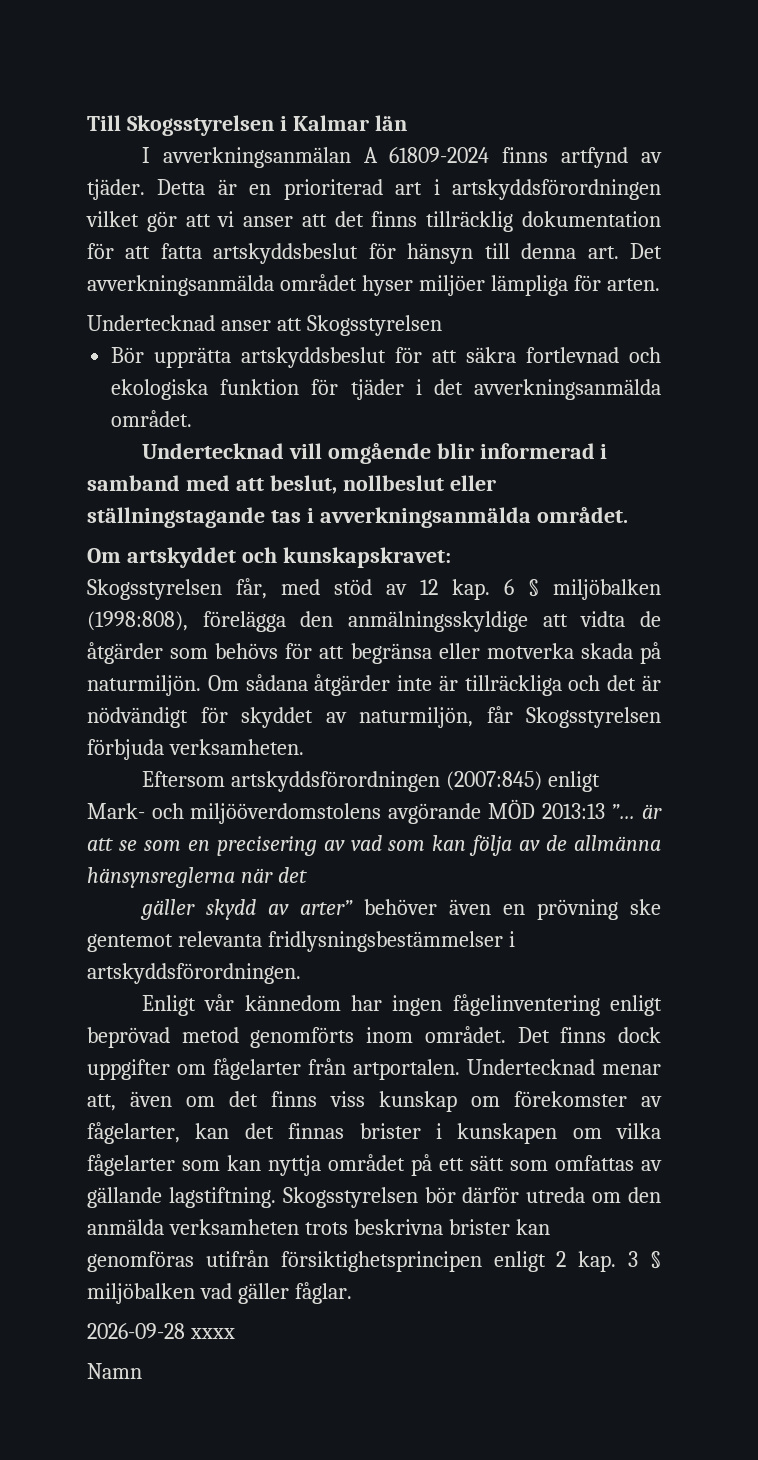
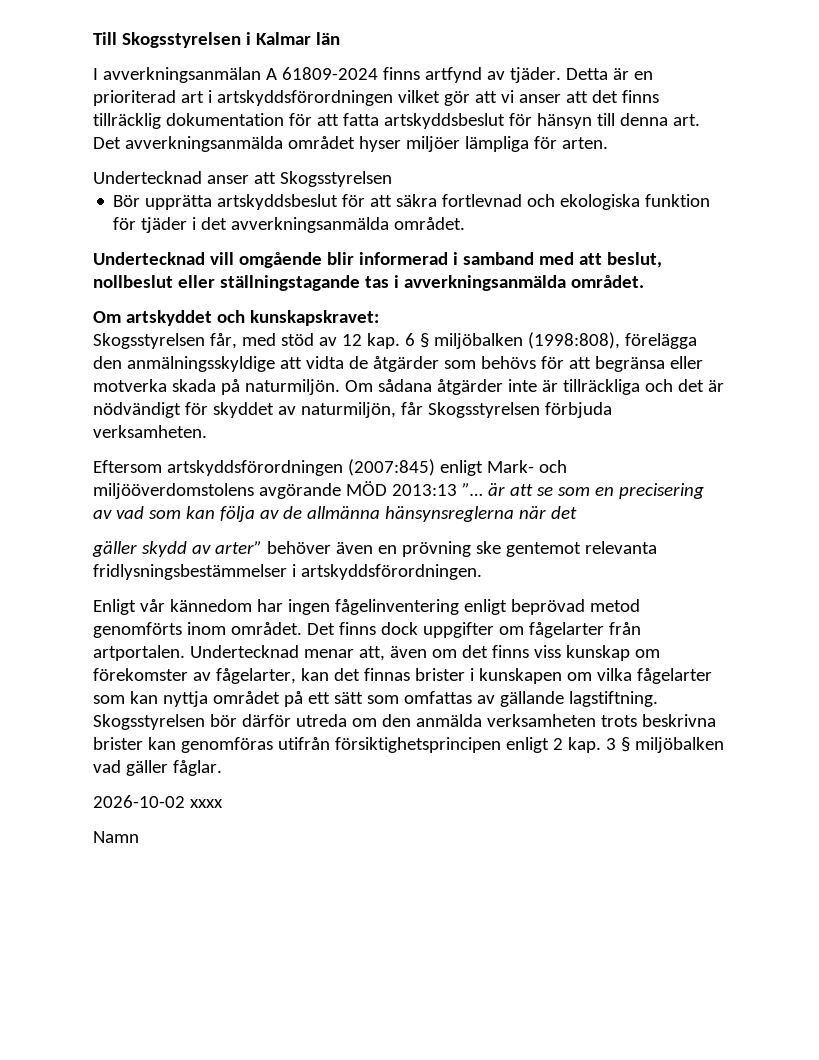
[87,1323,185,1339] 2026-09-28 -> [93,795,185,808] 2026-10-02

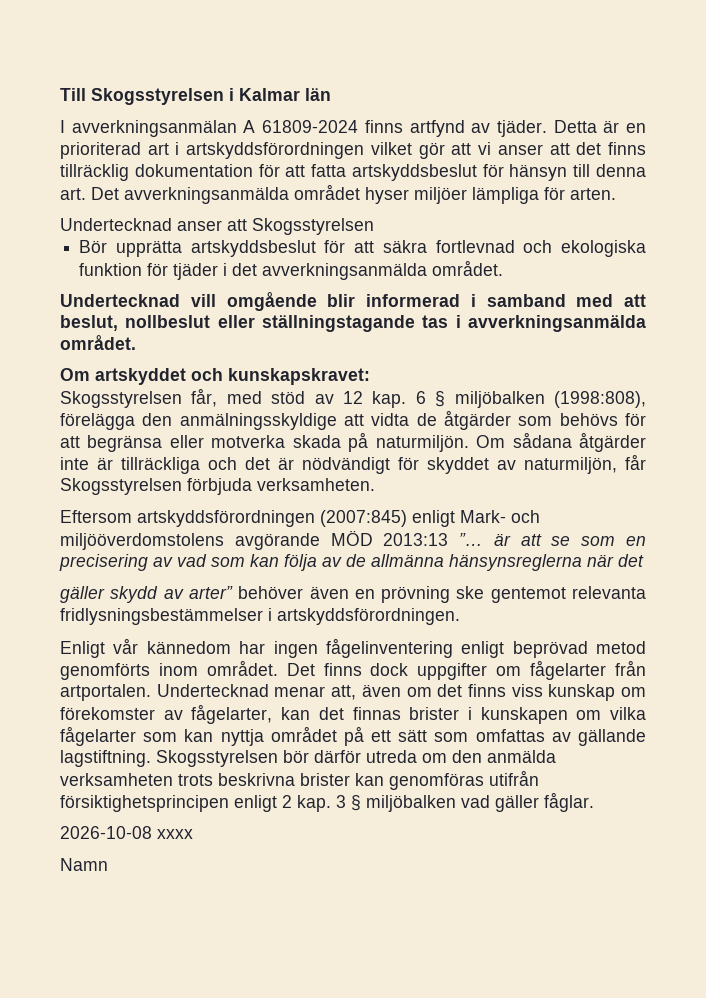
[93,795,185,808] 2026-10-02 -> [60,826,152,839] 2026-10-08

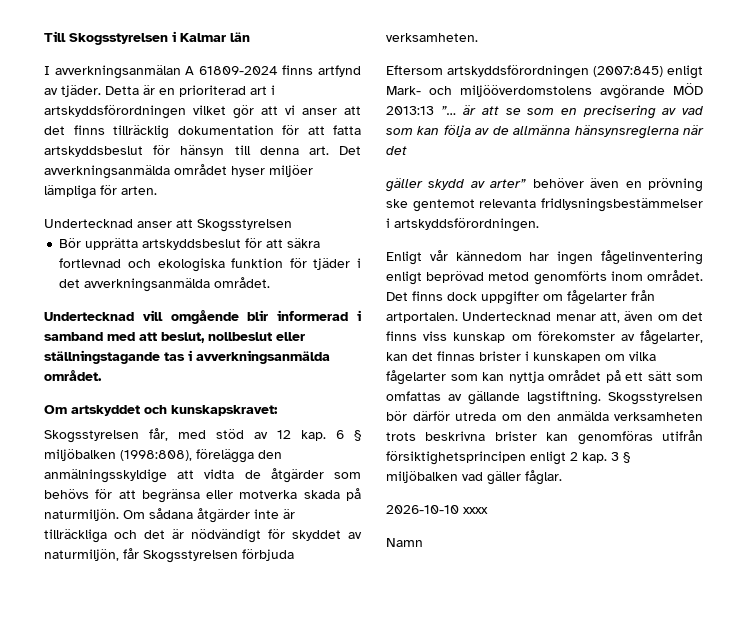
[60,826,152,839] 2026-10-08 -> [386,505,459,514] 2026-10-10

